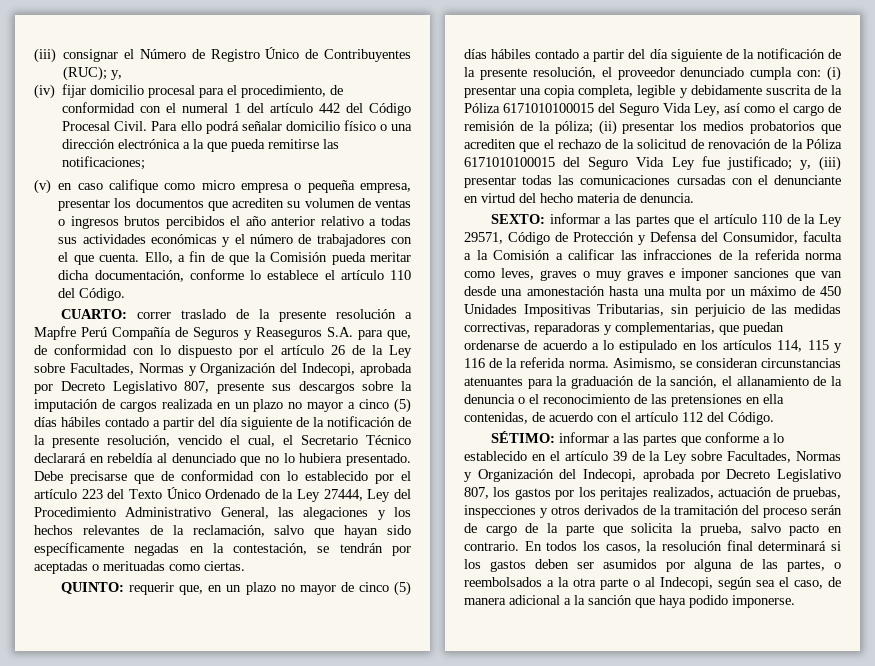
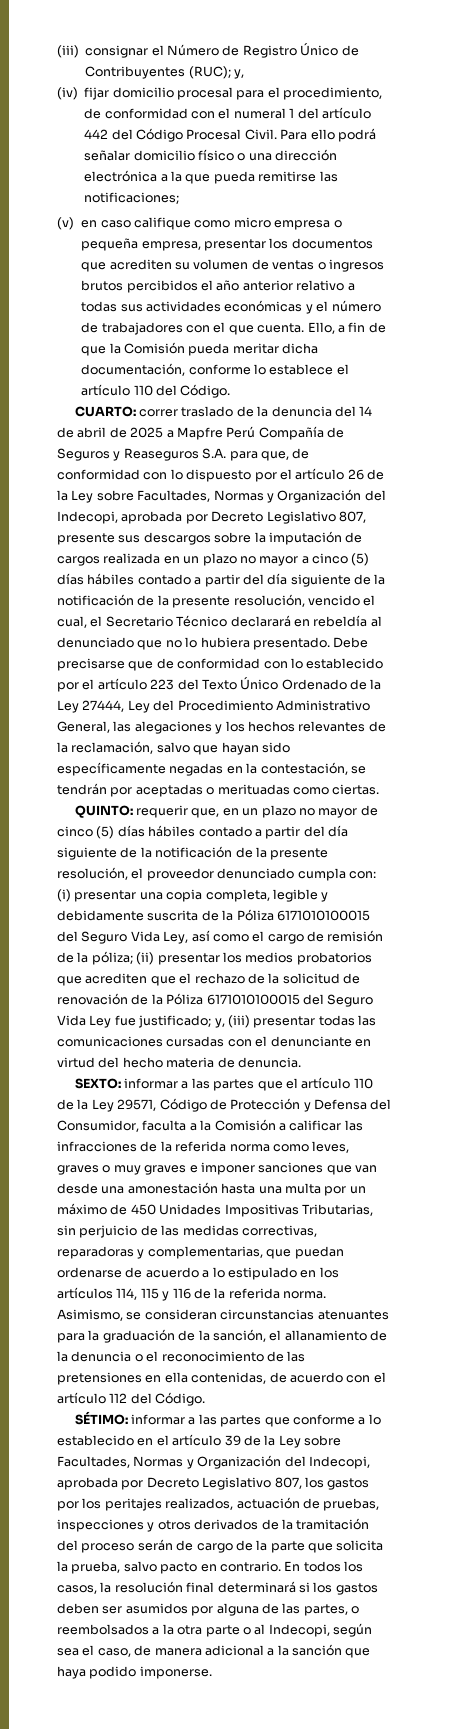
[279,309,397,322] presente resolución -> [271,406,373,417] [57,427,164,438] denuncia del 14 de abril de 2025

